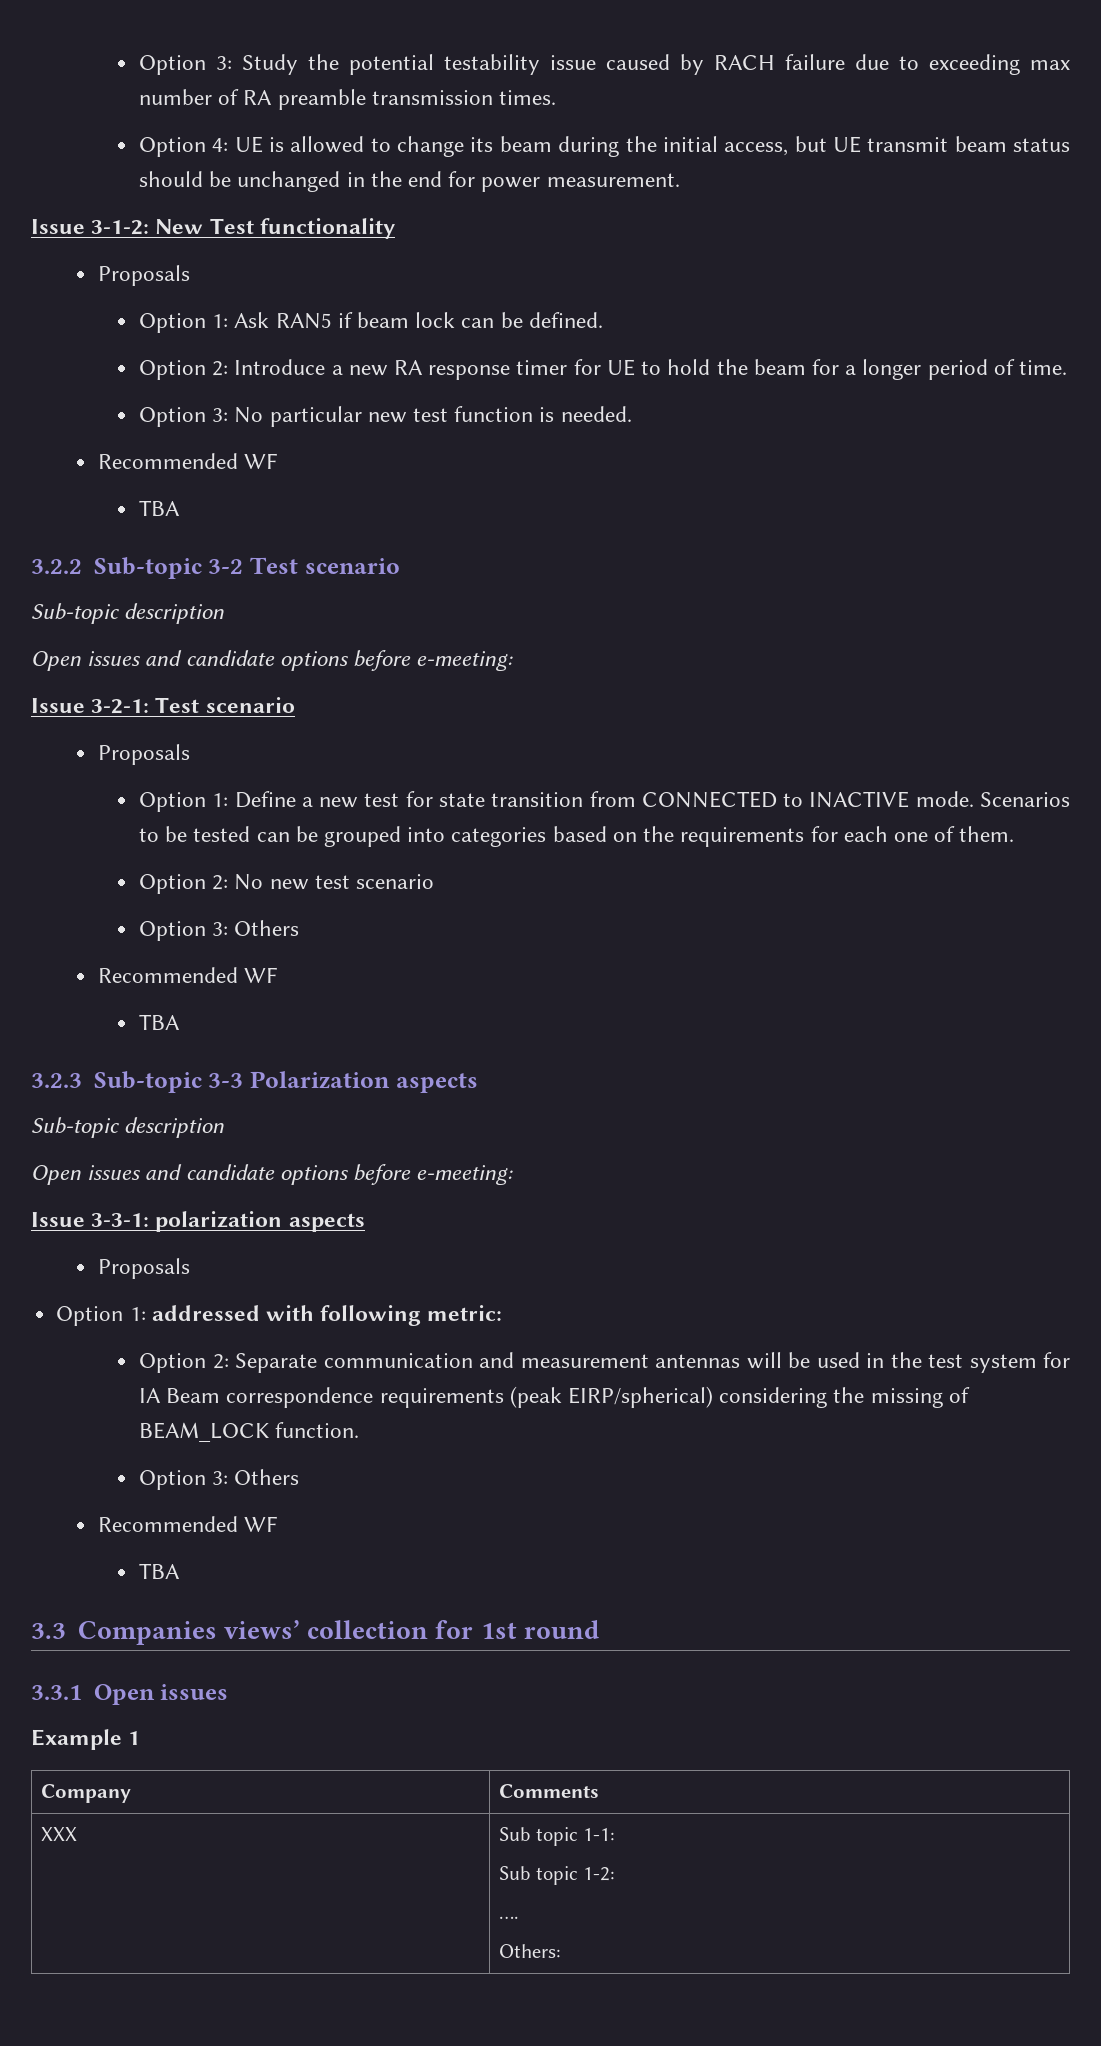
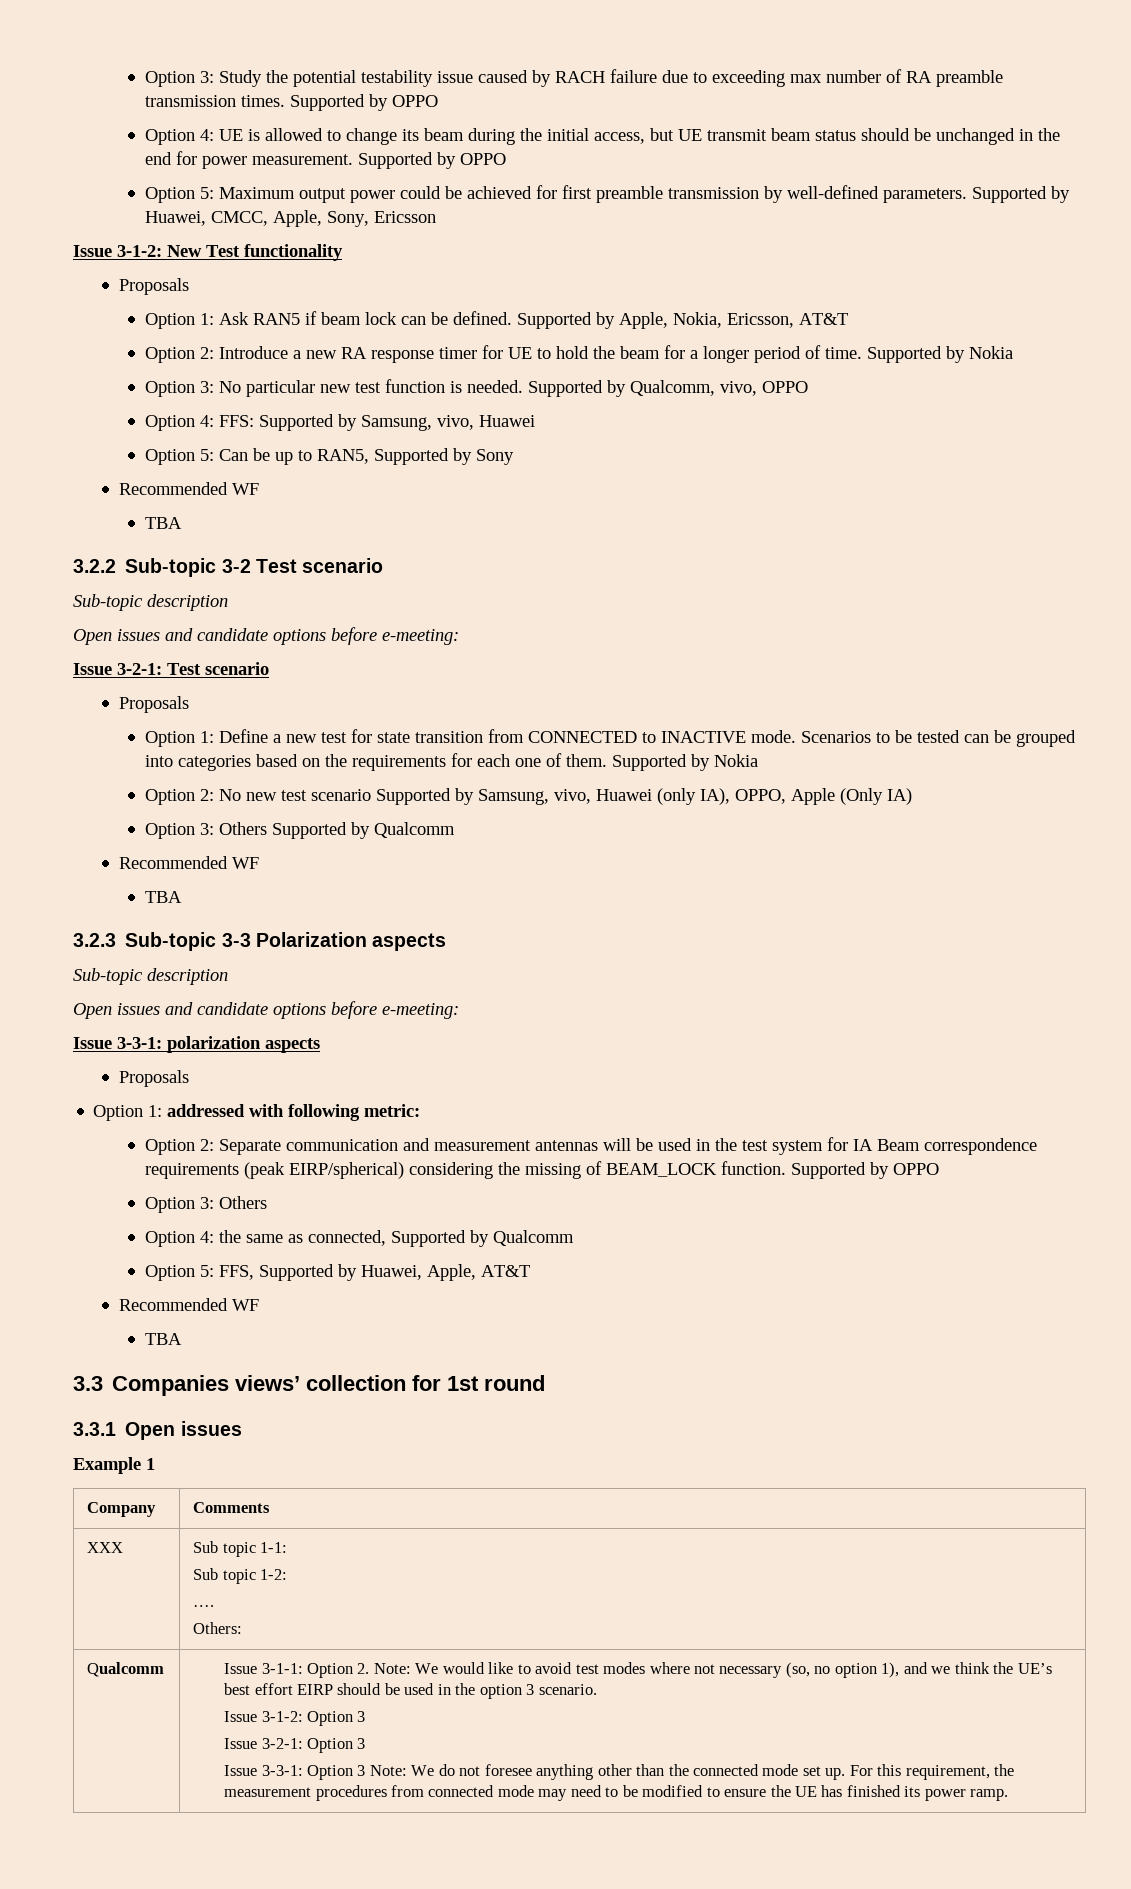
(557, 97) none -> [289,94,438,111] Supported by OPPO
(680, 180) none -> [357,152,506,169] [144,185,1070,203] [144,210,436,227] Supported by OPPO // Option 5: Maximum output power could be achieved for first preamble transmission by well-defined parameters. Supported by Huawei, CMCC, Apple, Sony, Ericsson
(603, 320) none -> [516,312,848,329] Supported by Apple, Nokia, Ericsson, AT&T
(1068, 367) none -> [866,346,1013,363] Supported by Nokia
(632, 414) none -> [527,380,808,397] [144,414,535,431] [144,448,514,465] Supported by Qualcomm, vivo, OPPO // Option 4: FFS: Supported by Samsung, vivo, Huawei // Option 5: Can be up to RAN5, Supported by Sony
(1015, 834) none -> [611,754,758,771] Supported by Nokia
[139,920,300,941] // Option 3: Others -> [375,788,912,805] [144,822,455,839] Supported by Samsung, vivo, Huawei (only IA), OPPO, Apple (Only IA) // Option 3: Others Supported by Qualcomm
[139,1469,300,1490] // Option 3: Others -> [790,1162,939,1179] [144,1196,267,1213] [144,1230,574,1247] [144,1264,530,1281] Supported by OPPO // Option 3: Others // Option 4: the same as connected, Supported by Qualcomm // Option 5: FFS, Supported by Huawei, Apple, AT&T
(562, 1951) none -> [87,1662,165,1677] [224,1662,1052,1678] [224,1683,597,1699] [224,1711,366,1726] [224,1738,366,1753] [224,1764,1015,1780] [224,1785,1009,1801] // Qualcomm | Issue 3-1-1: Option 2. Note: We would like to avoid test modes where not necessary (so, no option 1), and we think the UE’s best effort EIRP should be used in the option 3 scenario. // Issue 3-1-2: Option 3 // Issue 3-2-1: Option 3 // Issue 3-3-1: Option 3 Note: We do not foresee anything other than the connected mode set up. For this requirement, the measurement procedures from connected mode may need to be modified to ensure the UE has finished its power ramp.

